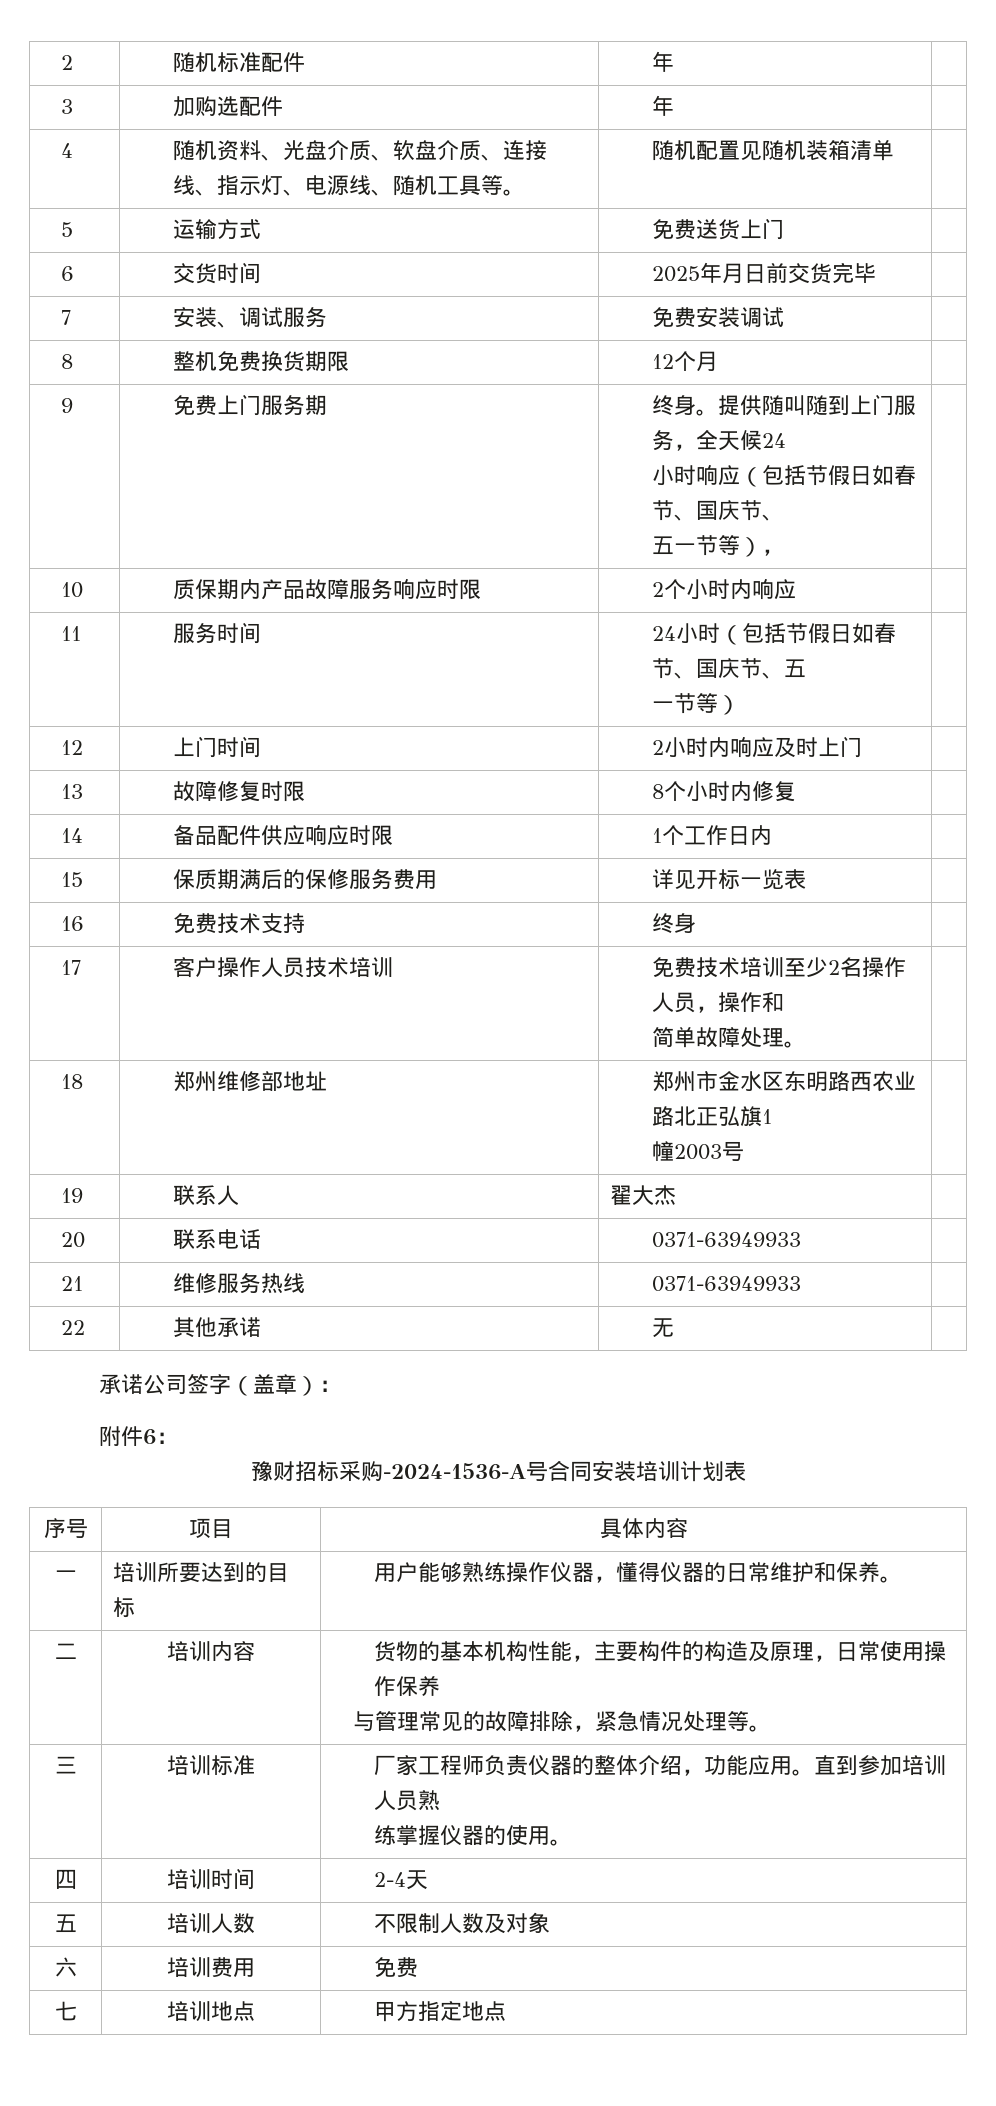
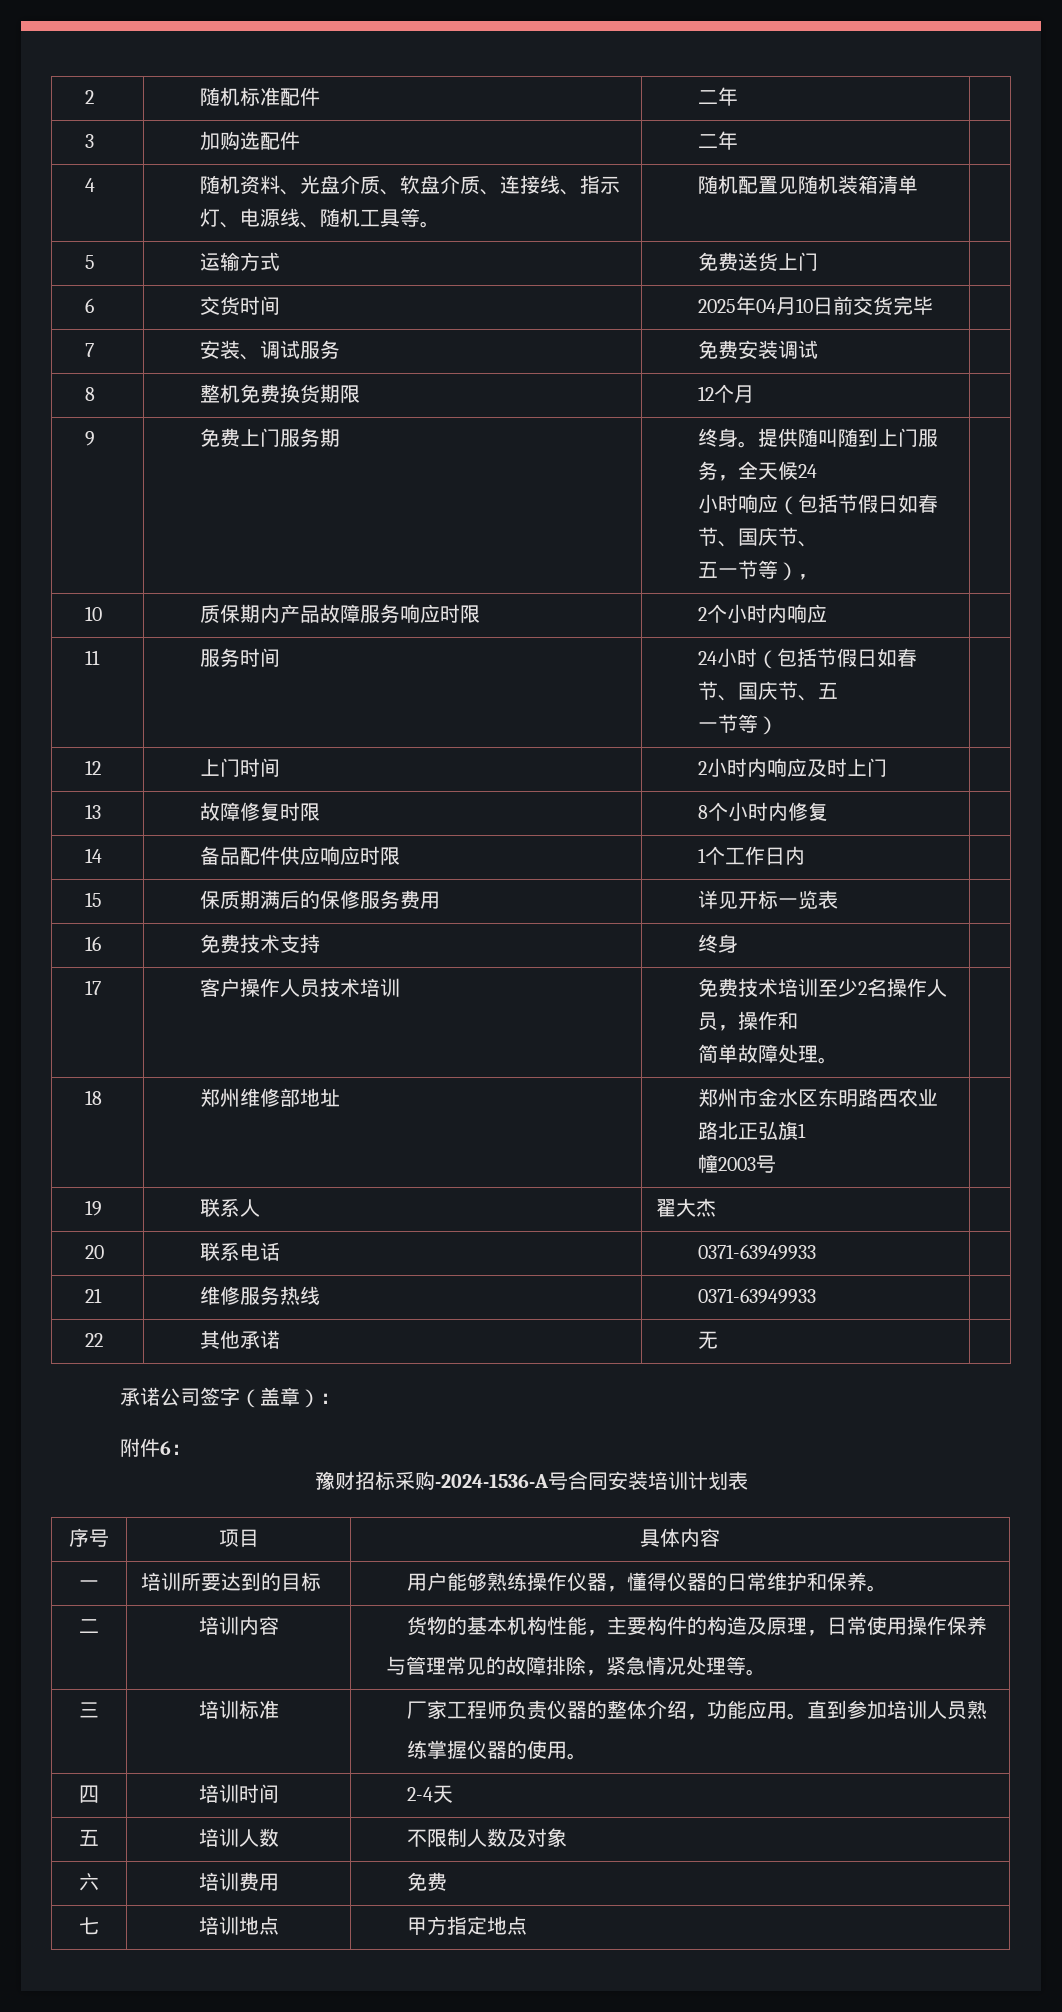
(305, 62) none -> [697,90,718,104] 二
(283, 106) none -> [697,134,718,148] 二
[721,263,744,284] 月 -> [755,297,813,315] 04月10

